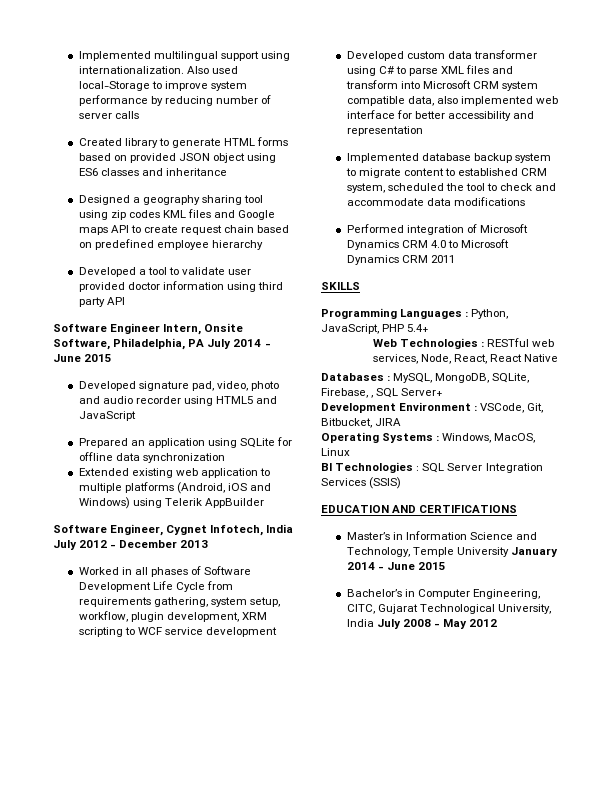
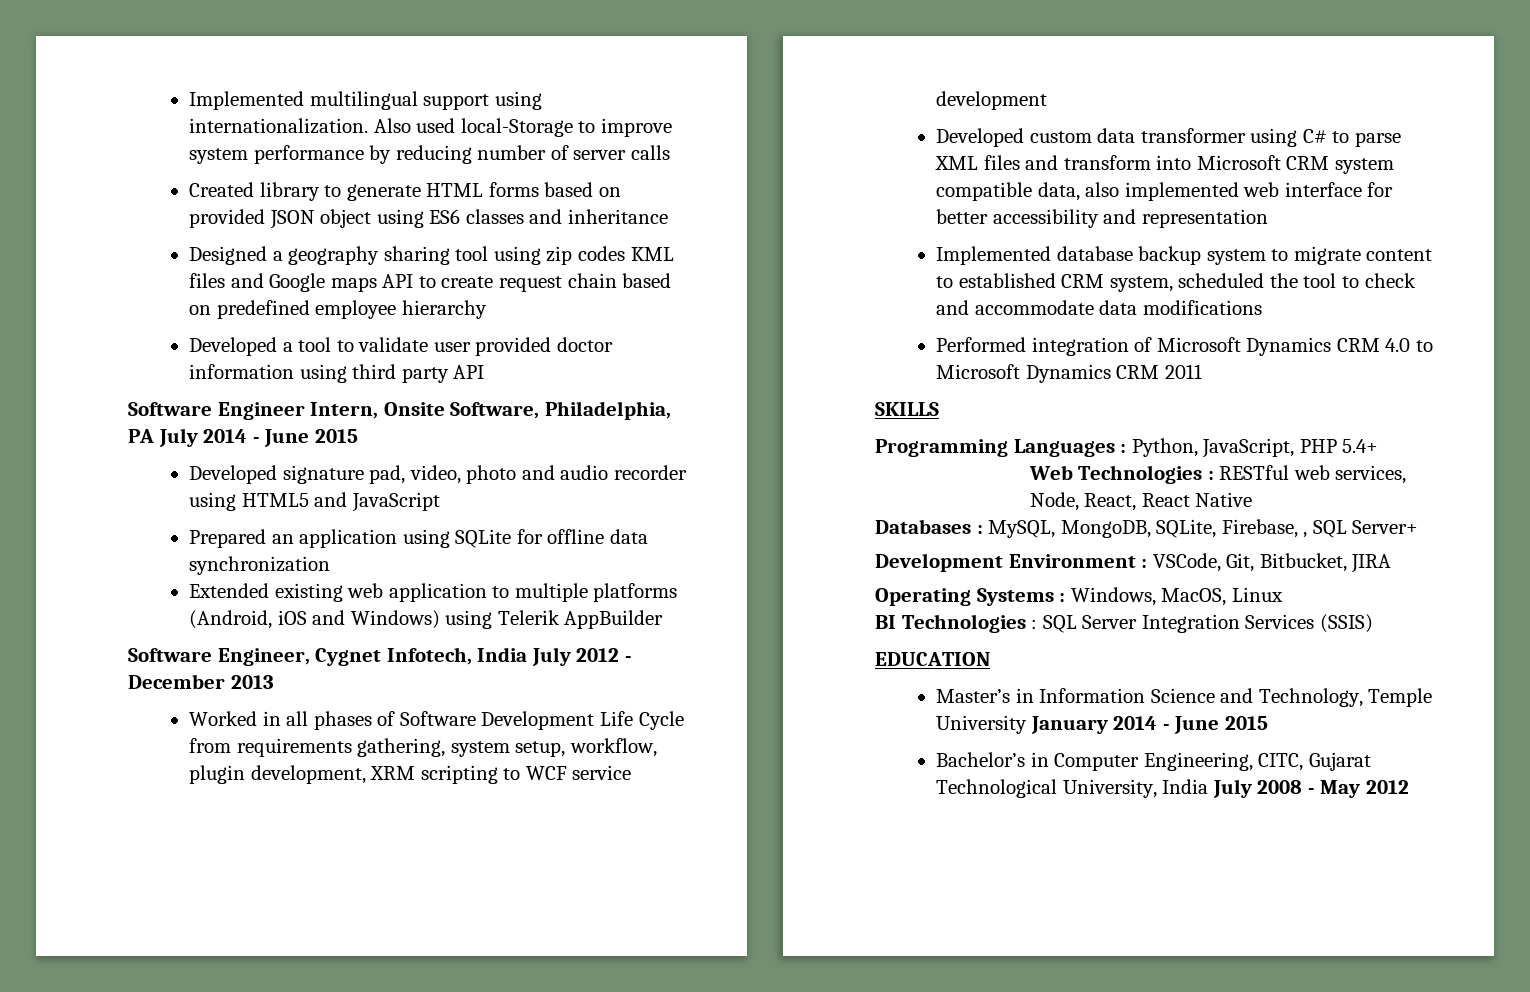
[392,505,518,513] AND CERTIFICATIONS -> (990, 659) none

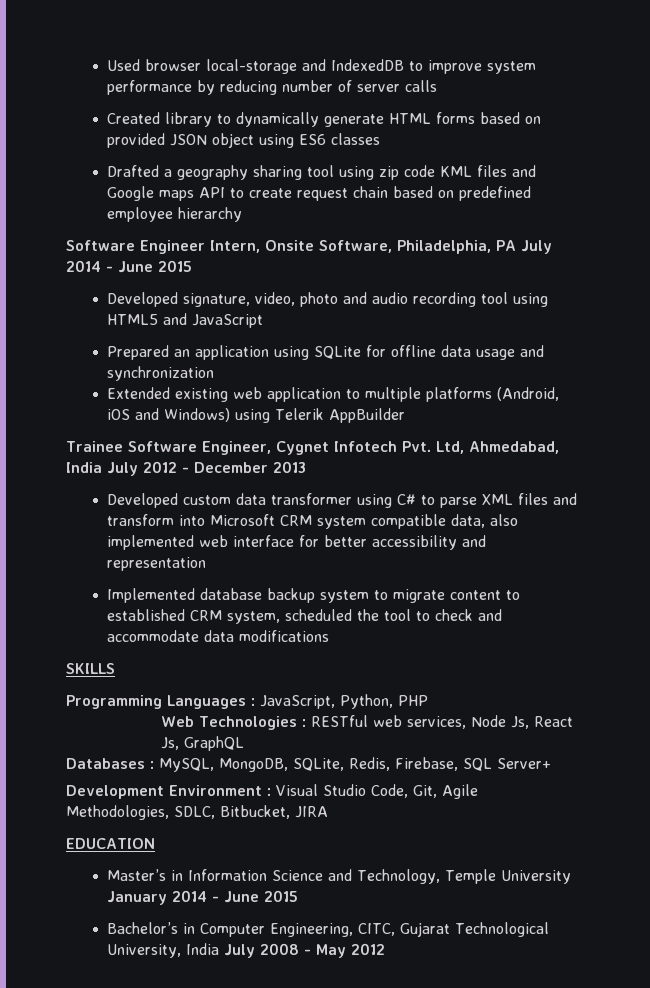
[189,91,542,110] [189,118,573,137] Implemented multilingual support using internationalization. Also used local-Storage -> [107,59,405,74] Used browser local-storage and IndexedDB
(342, 191) none -> [236,112,320,127] dynamically
[529,209,668,224] [189,246,268,265] and inheritance // Designed -> [107,165,160,177] // Drafted
[577,246,625,261] codes -> [404,165,436,177] code
[189,337,613,356] [189,364,485,383] // Developed a tool to validate user provided doctor information using third party API -> (243, 214) none
[282,465,406,484] signature pad, -> [183,293,251,307] signature,
[613,465,687,480] recorder -> [413,292,509,307] recording tool
(648, 536) none -> [476,345,545,360] usage and
(664, 619) none -> [66,441,123,452] Trainee
[386,647,472,665] Infotech, -> [333,441,559,454] Infotech Pvt. Ltd, Ahmedabad,
[189,711,684,730] [189,738,657,757] [189,765,632,784] [936,91,1048,110] // Worked in all phases of Software Development Life Cycle from requirements gathering, system setup, workflow, plugin development, XRM scripting to WCF service development -> (306, 467) none
[936,337,1433,356] [936,364,1202,383] // Performed integration of Microsoft Dynamics CRM 4.0 to Microsoft Dynamics CRM 2011 -> (330, 636) none
[1131,438,1295,458] Python, JavaScript, -> [260,694,393,709] JavaScript, Python,
[1342,439,1379,453] 5.4+ -> (428, 700) none
[1029,492,1253,511] Node, React, React Native -> [470,715,573,729] [160,736,244,751] Node Js, React Js, GraphQL
[1221,519,1308,538] Firebase, , -> [349,757,458,771] Redis, Firebase,
[1152,553,1392,573] [875,587,1283,606] [875,614,1373,633] VSCode, Git, Bitbucket, JIRA // Operating Systems : Windows, MacOS, Linux // BI Technologies : SQL Server Integration Services (SSIS) -> [276,784,478,799] [66,805,328,820] Visual Studio Code, Git, Agile Methodologies, SDLC, Bitbucket, JIRA

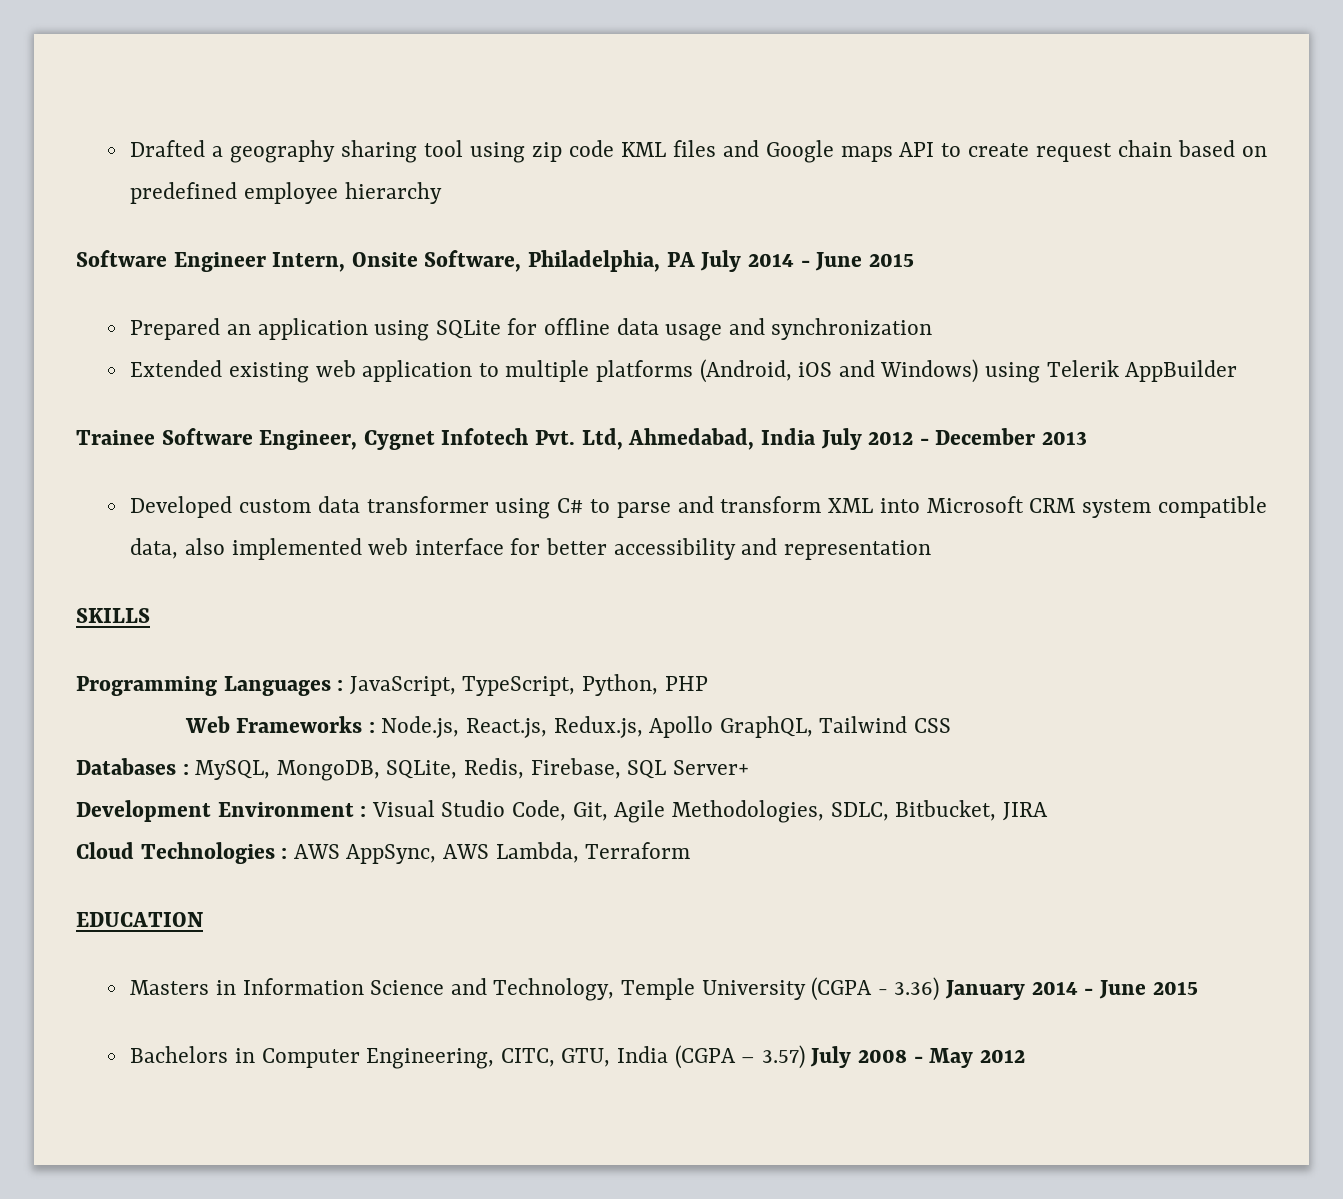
[107,59,537,74] [107,80,438,95] [107,112,542,127] [107,133,381,148] Used browser local-storage and IndexedDB to improve system performance by reducing number of server calls // Created library to dynamically generate HTML forms based on provided JSON object using ES6 classes // -> (130, 148) none
[107,292,549,307] [107,313,264,328] // Developed signature, video, photo and audio recording tool using HTML5 and JavaScript -> (914, 260) none
[482,493,549,505] XML files -> (671, 510) none
(175, 520) none -> [828,498,874,513] XML
[107,588,521,603] [107,609,503,624] [107,630,330,642] // Implemented database backup system to migrate content to established CRM system, scheduled the tool to check and accommodate data modifications -> (931, 550) none
(335, 702) none -> [462,676,576,696] TypeScript,
[198,715,573,730] [160,736,244,751] Technologies : RESTful web services, Node Js, React Js, GraphQL -> [236,716,952,738] Frameworks : Node.js, React.js, Redux.js, Apollo GraphQL, Tailwind CSS
(328, 812) none -> [76,842,691,864] // Cloud Technologies : AWS AppSync, AWS Lambda, Terraform
[107,869,167,881] Master’s -> [130,980,210,995] Masters
(572, 877) none -> [811,977,940,1001] (CGPA - 3.36)
[107,922,179,934] Bachelor’s -> [130,1046,229,1063] Bachelors
[400,922,550,937] [107,943,220,958] Gujarat Technological University, India -> [561,1045,805,1069] GTU, India (CGPA – 3.57)

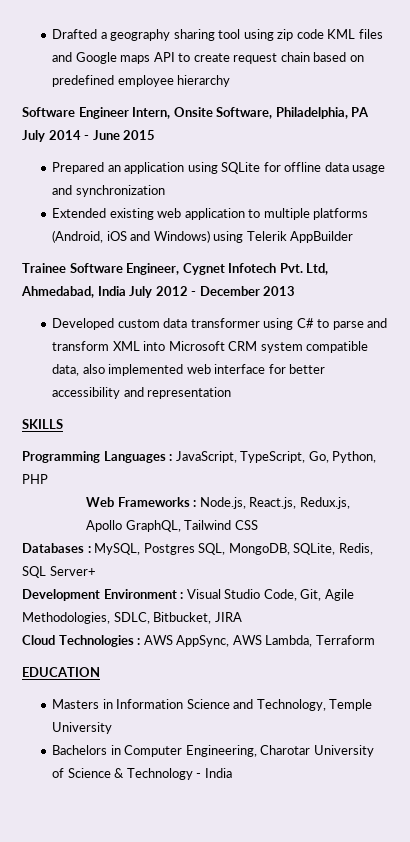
(576, 686) none -> [308,451,329,463] Go,
(271, 770) none -> [143,543,226,555] Postgres SQL,
[530,758,621,779] Firebase, -> (373, 549) none
[811,977,1198,1001] [130,1045,1025,1069] (CGPA - 3.36) January 2014 - June 2015 // Bachelors in Computer Engineering, CITC, GTU, India (CGPA – 3.57) July 2008 - May 2012 -> [52,745,374,757] [52,768,232,780] // Bachelors in Computer Engineering, Charotar University of Science & Technology - India

